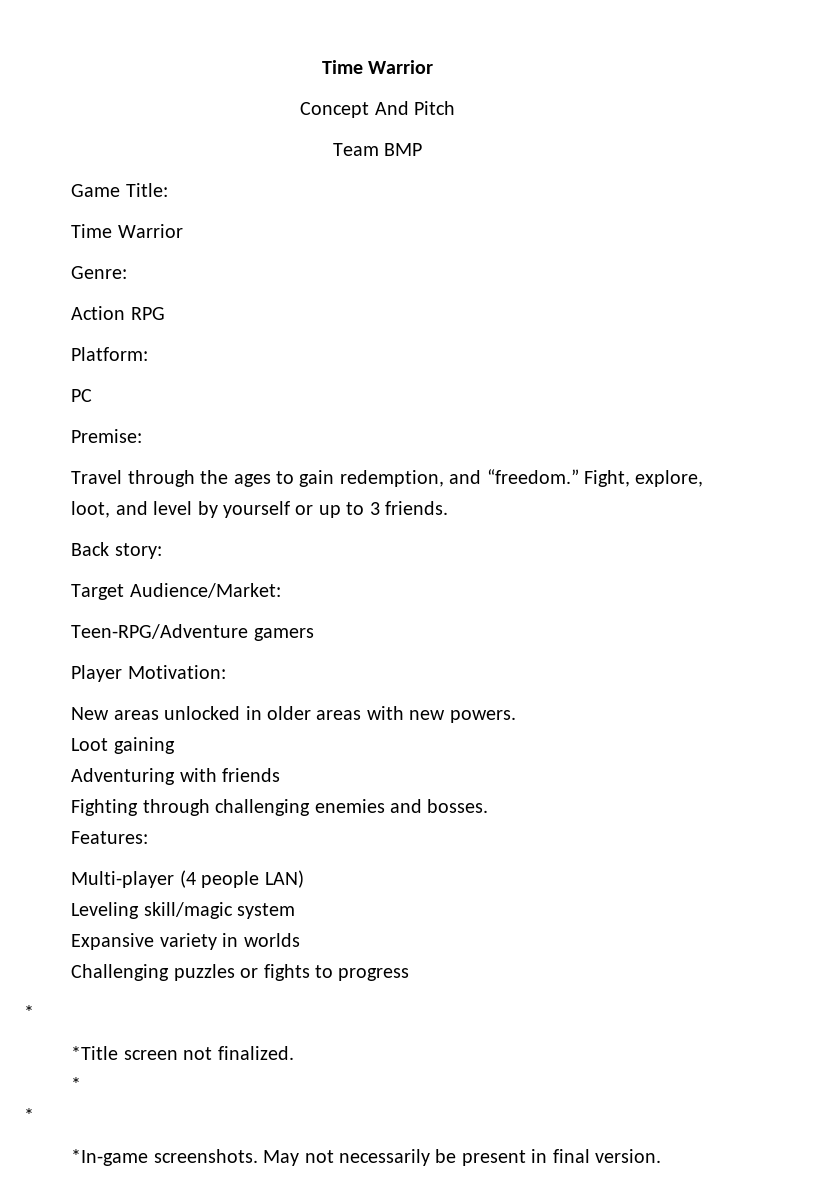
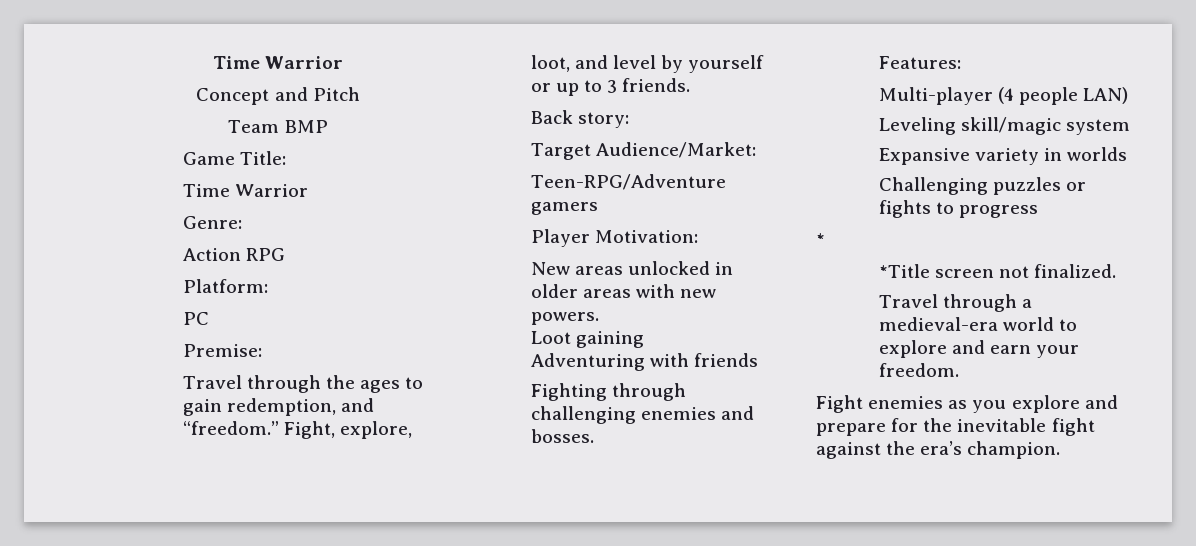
[374,101,409,115] And -> [274,87,308,101] and
[71,1077,82,1091] [24,1108,34,1122] [71,1149,662,1166] * // * // *In-game screenshots. May not necessarily be present in final version. -> [878,294,1032,312] [878,317,1077,331] [878,340,1080,358] [878,363,959,377] [816,395,1118,413] [816,418,1095,436] [816,441,1061,459] Travel through a medieval-era world to explore and earn your freedom. // Fight enemies as you explore and prepare for the inevitable fight against the era’s champion.

